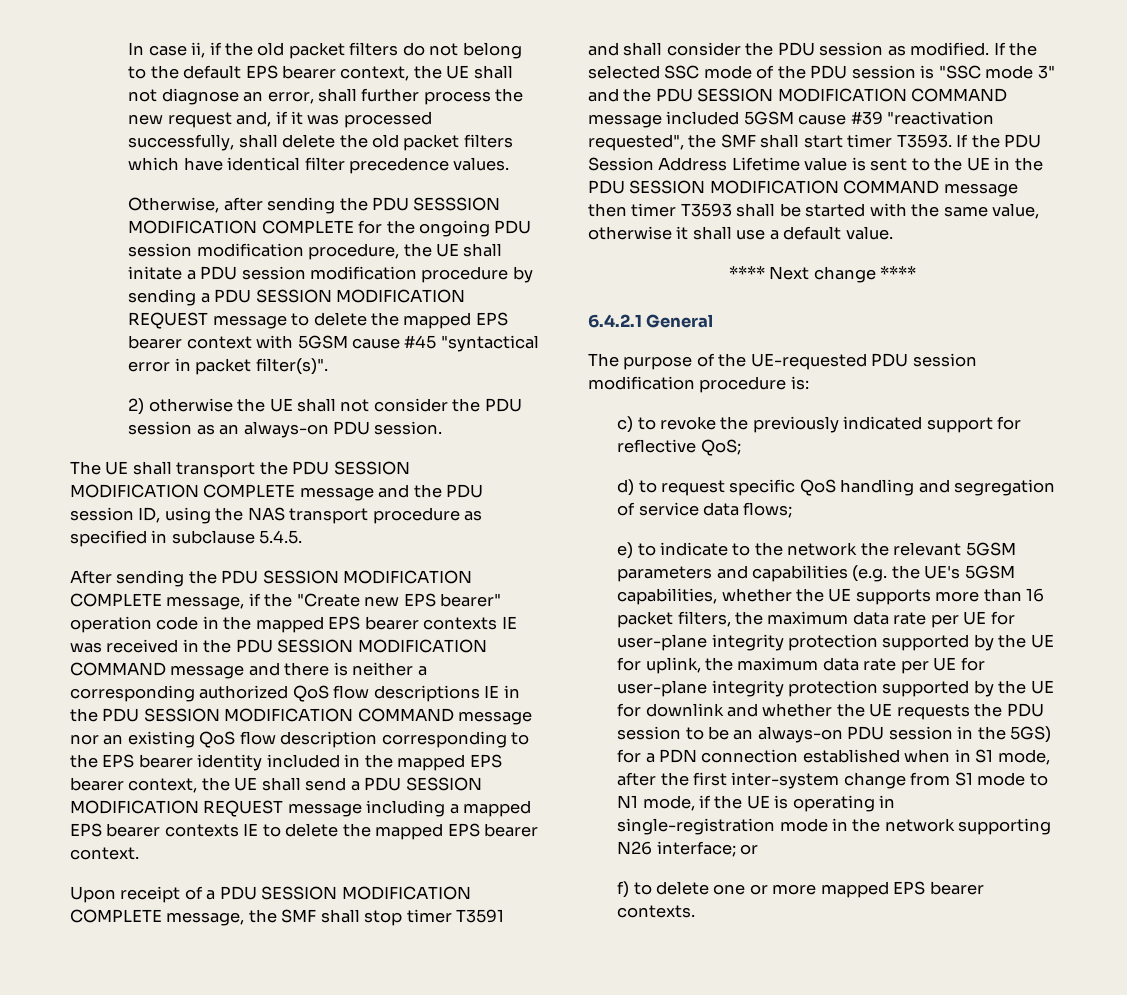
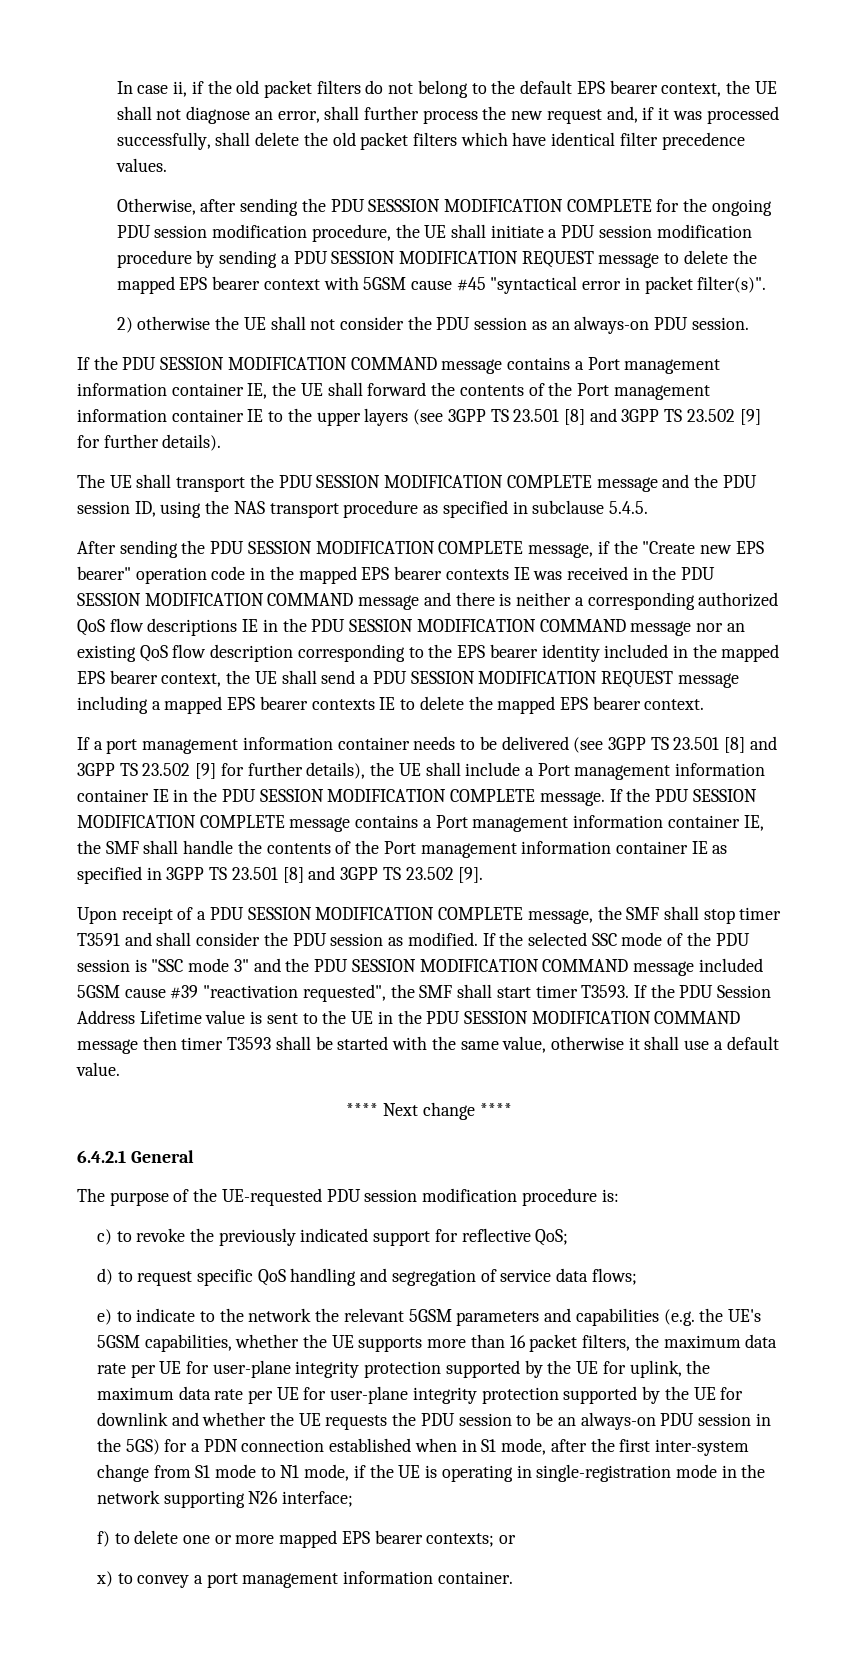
[128,266,183,280] initate -> [490,225,544,238] initiate
(443, 428) none -> [77,356,721,374] [77,382,710,400] [77,408,761,426] [77,434,222,451] // If the PDU SESSION MODIFICATION COMMAND message contains a Port management information container IE, the UE shall forward the contents of the Port management information container IE to the upper layers (see 3GPP TS 23.501 [8] and 3GPP TS 23.502 [9] for further details).
(139, 853) none -> [77,736,777,754] [77,762,766,780] [77,788,757,806] [77,815,764,832] [77,840,728,858] [77,866,484,884] // If a port management information container needs to be delivered (see 3GPP TS 23.501 [8] and 3GPP TS 23.502 [9] for further details), the UE shall include a Port management information container IE in the PDU SESSION MODIFICATION COMPLETE message. If the PDU SESSION MODIFICATION COMPLETE message contains a Port management information container IE, the SMF shall handle the contents of the Port management information container IE as specified in 3GPP TS 23.501 [8] and 3GPP TS 23.502 [9].
[739,844,758,855] or -> (353, 1499) none
[617,905,696,918] contexts. -> [426,1533,517,1547] [95,1571,513,1588] contexts; or // x) to convey a port management information container.

